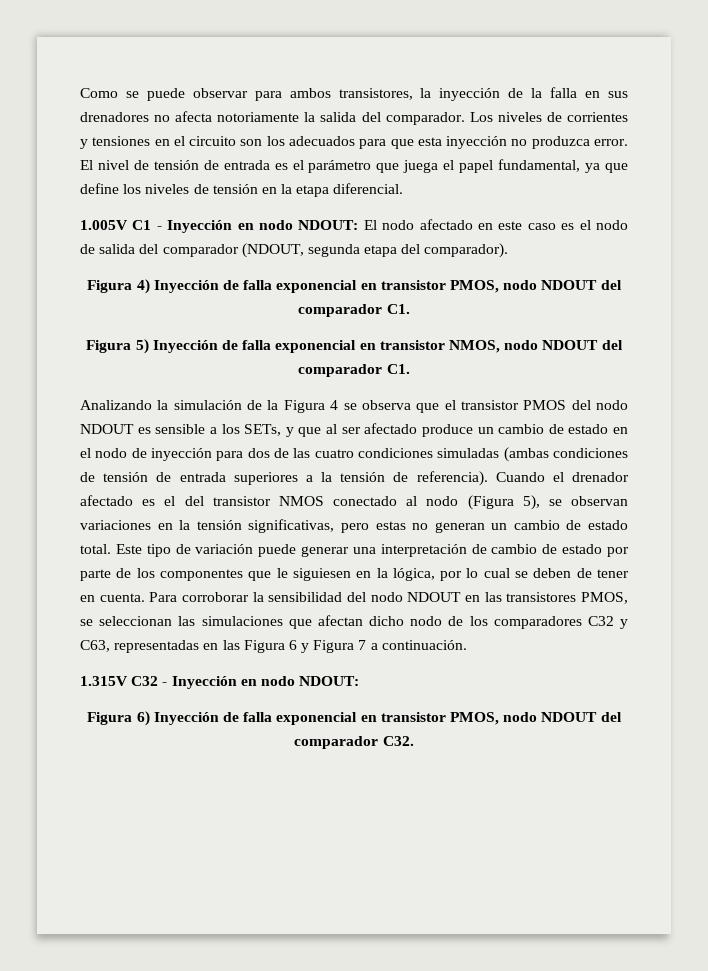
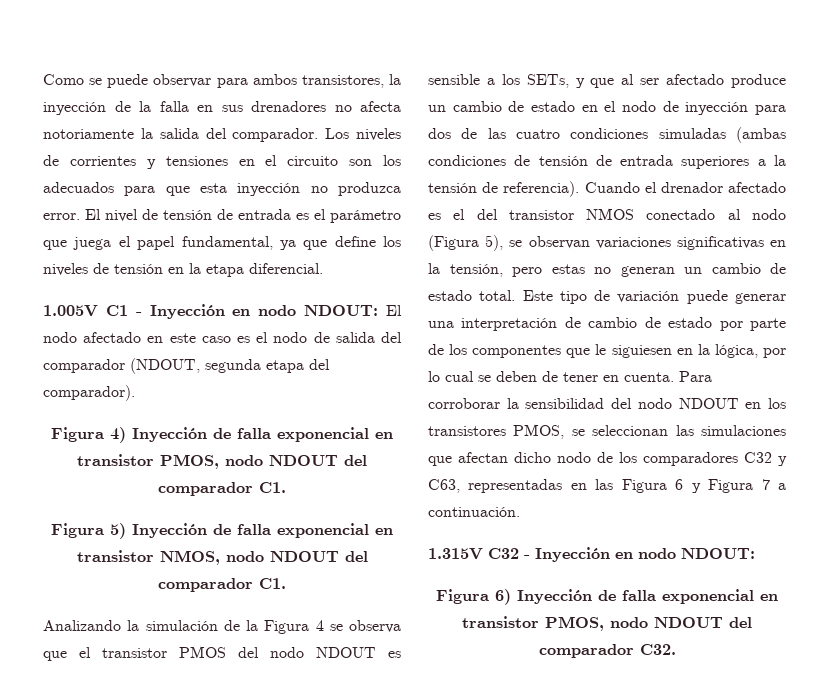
[157,519,335,533] en la tensión significativas, -> [676,236,786,250] [428,263,503,277] significativas en la tensión,
[484,592,502,602] las -> [768,398,786,409] los

